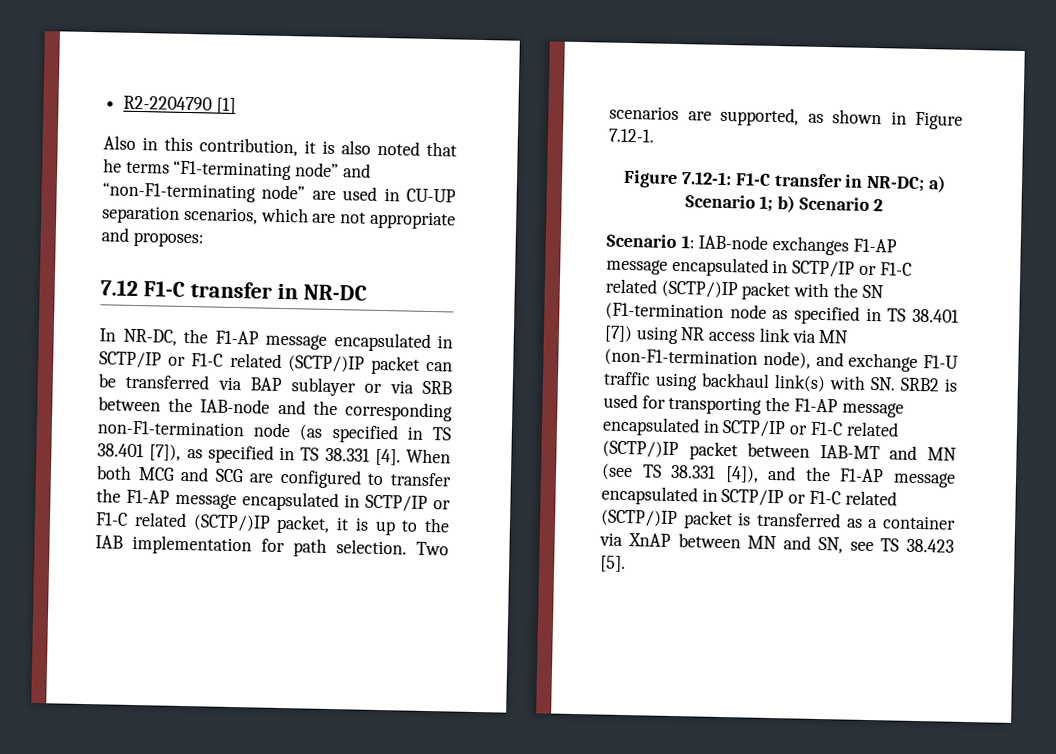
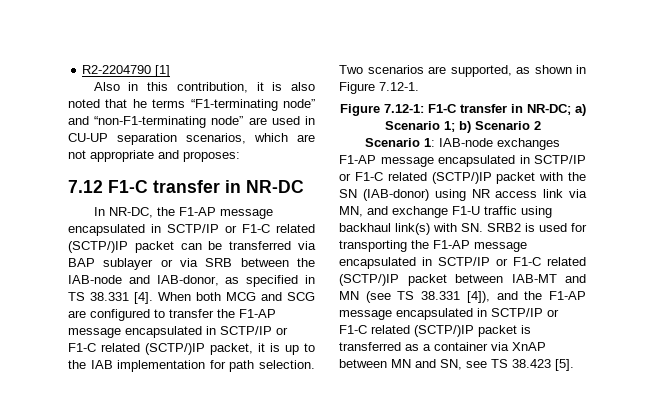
[312,400,453,422] [97,420,451,444] [97,443,182,461] the corresponding non-F1-termination node (as specified in TS 38.401 [7]), -> [156,275,219,286] IAB-donor,
[605,302,959,325] [604,325,633,343] (F1-termination node as specified in TS 38.401 [7]) -> [362,189,429,201] (IAB-donor)
[818,329,850,344] [604,348,811,369] MN (non-F1-termination node), -> [339,206,363,217] MN,

